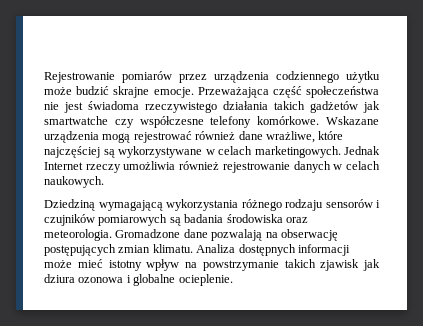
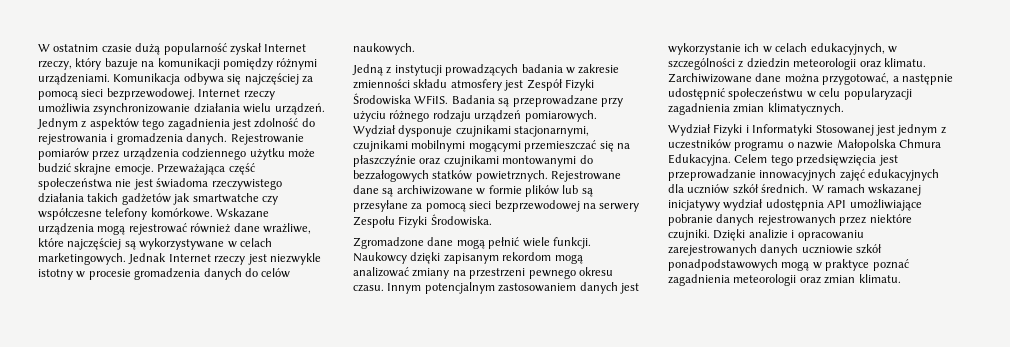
(44, 77) none -> [38,43,307,55] [38,58,318,70] [38,73,313,85] [38,88,275,100] [38,103,325,115] [37,118,315,130] [38,133,228,145] W ostatnim czasie dużą popularność zyskał Internet rzeczy, który bazuje na komunikacji pomiędzy różnymi urządzeniami. Komunikacja odbywa się najczęściej za pomocą sieci bezprzewodowej. Internet rzeczy umożliwia zsynchronizowanie działania wielu urządzeń. Jednym z aspektów tego zagadnienia jest zdolność do rejestrowania i gromadzenia danych.
[123,161,381,173] [44,176,104,188] [44,199,380,211] [44,214,308,226] [44,229,338,241] [44,244,350,256] [44,259,380,271] [44,274,233,286] umożliwia również rejestrowanie danych w celach naukowych. // Dziedziną wymagającą wykorzystania różnego rodzaju sensorów i czujników pomiarowych są badania środowiska oraz meteorologia. Gromadzone dane pozwalają na obserwację postępujących zmian klimatu. Analiza dostępnych informacji może mieć istotny wpływ na powstrzymanie takich zjawisk jak dziura ozonowa i globalne ocieplenie. -> [247,253,321,265] [38,268,291,280] [353,43,415,55] [352,64,620,76] [353,79,594,91] [353,93,623,107] [353,110,597,122] [353,125,590,137] [353,140,630,152] [353,154,593,167] [353,170,622,182] [353,185,593,197] [353,200,640,212] [353,214,492,228] [353,237,591,249] [353,252,583,264] [353,267,613,279] [353,282,639,294] [668,43,897,55] [668,58,926,70] [668,73,953,85] [668,88,912,100] [668,103,844,115] [668,124,946,136] [668,139,941,151] [668,154,898,166] [668,169,940,181] [668,184,922,196] [668,199,922,211] [668,214,912,226] [668,229,864,241] [668,244,883,256] [668,259,909,271] [668,274,901,286] jest niezwykle istotny w procesie gromadzenia danych do celów naukowych. // Jedną z instytucji prowadzących badania w zakresie zmienności składu atmosfery jest Zespół Fizyki Środowiska WFiIS. Badania są przeprowadzane przy użyciu różnego rodzaju urządzeń pomiarowych. Wydział dysponuje czujnikami stacjonarnymi, czujnikami mobilnymi mogącymi przemieszczać się na płaszczyźnie oraz czujnikami montowanymi do bezzałogowych statków powietrznych. Rejestrowane dane są archiwizowane w formie plików lub są przesyłane za pomocą sieci bezprzewodowej na serwery Zespołu Fizyki Środowiska. // Zgromadzone dane mogą pełnić wiele funkcji. Naukowcy dzięki zapisanym rekordom mogą analizować zmiany na przestrzeni pewnego okresu czasu. Innym potencjalnym zastosowaniem danych jest wykorzystanie ich w celach edukacyjnych, w szczególności z dziedzin meteorologii oraz klimatu. Zarchiwizowane dane można przygotować, a następnie udostępnić społeczeństwu w celu popularyzacji zagadnienia zmian klimatycznych. // Wydział Fizyki i Informatyki Stosowanej jest jednym z uczestników programu o nazwie Małopolska Chmura Edukacyjna. Celem tego przedsięwzięcia jest przeprowadzanie innowacyjnych zajęć edukacyjnych dla uczniów szkół średnich. W ramach wskazanej inicjatywy wydział udostępnia API umożliwiające pobranie danych rejestrowanych przez niektóre czujniki. Dzięki analizie i opracowaniu zarejestrowanych danych uczniowie szkół ponadpodstawowych mogą w praktyce poznać zagadnienia meteorologii oraz zmian klimatu.

